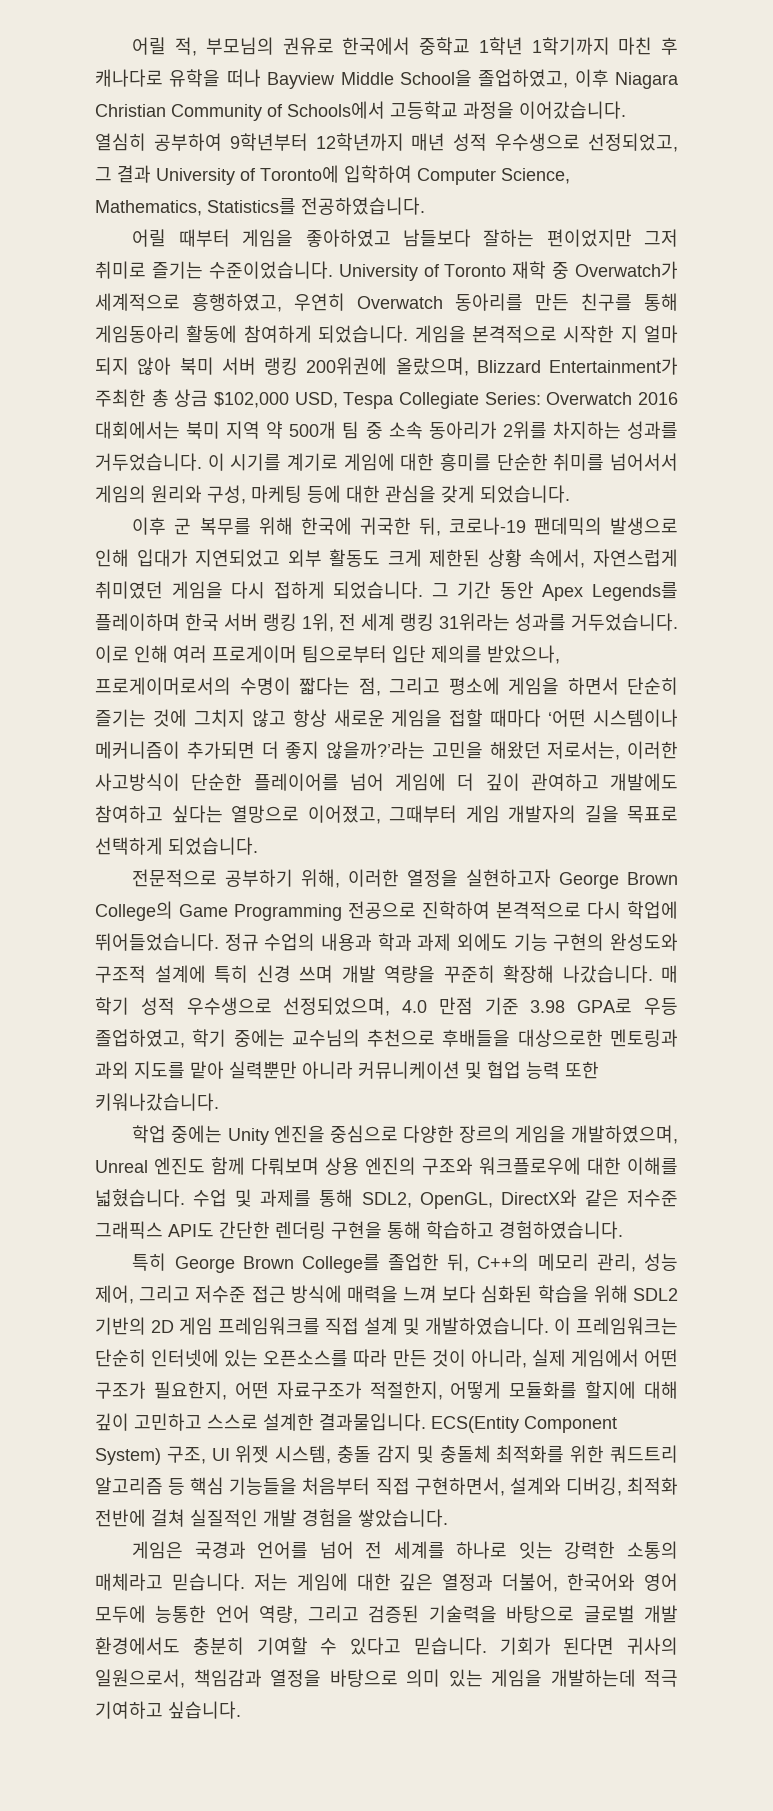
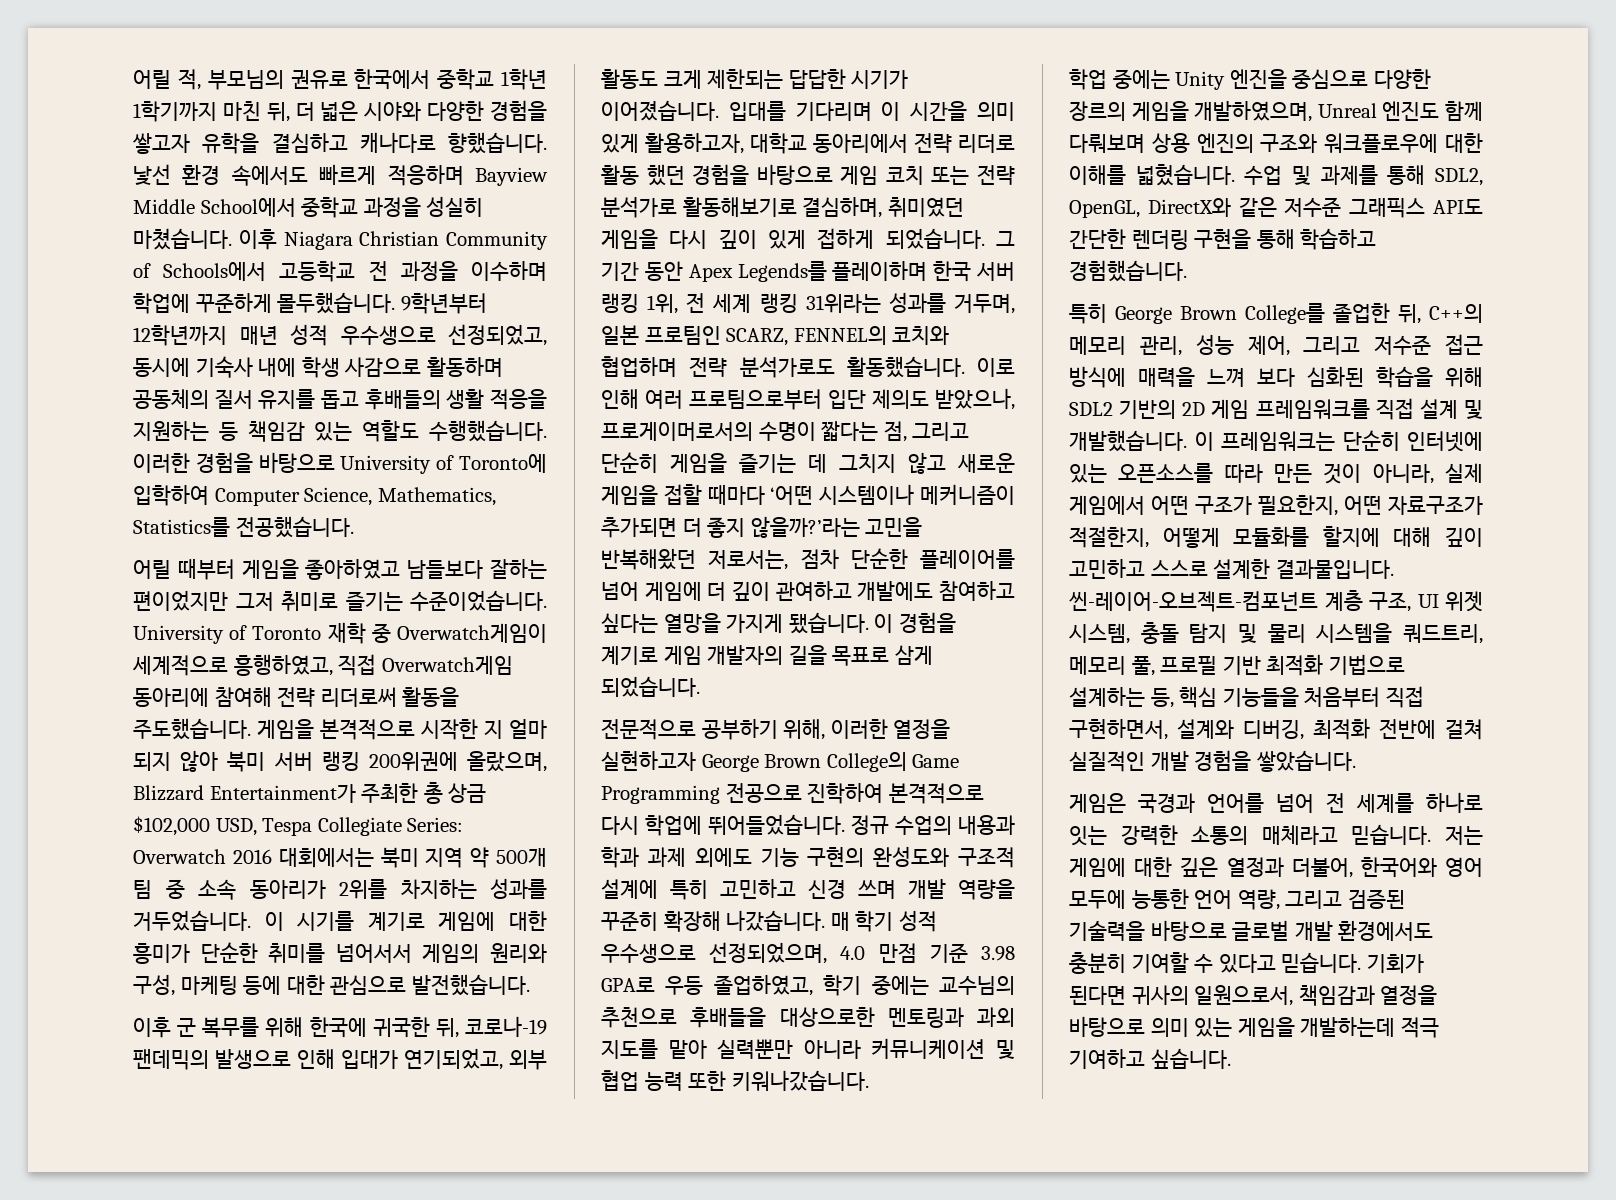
[660,37,678,55] [95,69,569,89] 후 캐나다로 유학을 떠나 Bayview Middle School을 졸업하였고, -> [266,100,547,122] [133,132,547,154] [133,164,548,186] [133,196,484,218] [133,228,232,250] 뒤, 더 넓은 시야와 다양한 경험을 쌓고자 유학을 결심하고 캐나다로 향했습니다. 낯선 환경 속에서도 빠르게 적응하며 Bayview Middle School에서 중학교 과정을 성실히 마쳤습니다.
[463,101,626,119] [95,133,222,151] 과정을 이어갔습니다. 열심히 공부하여 -> [368,261,547,281] [133,292,396,314] 전 과정을 이수하며 학업에 꾸준하게 몰두했습니다.
[95,165,151,183] 그 결과 -> [133,356,503,378] [133,389,547,410] [133,420,547,442] [133,452,335,473] 동시에 기숙사 내에 학생 사감으로 활동하며 공동체의 질서 유지를 돕고 후배들의 생활 적응을 지원하는 등 책임감 있는 역할도 수행했습니다. 이러한 경험을 바탕으로
[301,197,425,215] 전공하였습니다. -> [235,516,354,538] 전공했습니다.
[575,261,678,279] Overwatch가 -> [396,623,547,643] Overwatch게임이
[294,293,678,311] [95,325,409,343] 우연히 Overwatch 동아리를 만든 친구를 통해 게임동아리 활동에 참여하게 되었습니다. -> [338,654,513,676] [133,687,460,707] [133,718,251,740] 직접 Overwatch게임 동아리에 참여해 전략 리더로써 활동을 주도했습니다.
[440,453,491,471] 흥미를 -> [133,943,190,964] 흥미가
[385,485,570,503] 관심을 갖게 되었습니다. -> [330,974,530,996] 관심으로 발전했습니다.
[195,549,281,567] 지연되었고 -> [404,1048,503,1070] 연기되었고,
[429,549,678,568] 제한된 상황 속에서, 자연스럽게 -> [707,69,909,89] [601,100,1015,121] [601,133,1015,154] [601,164,1015,186] [601,197,883,218] 제한되는 답답한 시기가 이어졌습니다. 입대를 기다리며 이 시간을 의미 있게 활용하고자, 대학교 동아리에서 전략 리더로 활동 했던 경험을 바탕으로 게임 코치 또는 전략 분석가로 활동해보기로 결심하며,
(266, 590) none -> [718,229,806,249] 깊이 있게
[571,613,678,631] [95,645,482,663] 거두었습니다. 이로 인해 여러 프로게이머 팀으로부터 입단 제의를 -> [954,294,1015,314] [601,325,950,346] [601,356,1015,378] [601,389,929,410] 거두며, 일본 프로팀인 SCARZ, FENNEL의 코치와 협업하며 전략 분석가로도 활동했습니다. 이로 인해 여러 프로팀으로부터 입단 제의도
[448,677,678,695] [95,709,187,727] 평소에 게임을 하면서 단순히 즐기는 것에 -> [601,452,827,473] 단순히 게임을 즐기는 데
[292,709,327,727] 항상 -> (946, 463) none
[489,741,678,760] [95,773,180,791] 해왔던 저로서는, 이러한 사고방식이 -> [601,548,839,570] 반복해왔던 저로서는, 점차
[231,805,457,824] 열망으로 이어졌고, 그때부터 -> [663,612,956,634] [601,646,658,665] 열망을 가지게 됐습니다. 이 경험을 계기로
[95,837,163,855] 선택하게 -> [894,645,933,665] 삼게
(248, 974) none -> [720,879,796,899] 고민하고
[499,1221,623,1239] 경험하였습니다. -> [1069,260,1187,282] 경험했습니다.
[425,1317,549,1335] 개발하였습니다. -> [1069,430,1187,452] 개발했습니다.
[431,1416,617,1433] [95,1448,161,1465] ECS(Entity Component System) -> [1069,590,1363,612] 씬-레이어-오브젝트-컴포넌트 계층
[376,1445,678,1463] [95,1477,186,1495] 감지 및 충돌체 최적화를 위한 쿼드트리 알고리즘 등 -> [1189,623,1483,644] [1069,654,1405,676] [1069,687,1174,708] 탐지 및 물리 시스템을 쿼드트리, 메모리 풀, 프로필 기반 최적화 기법으로 설계하는 등,

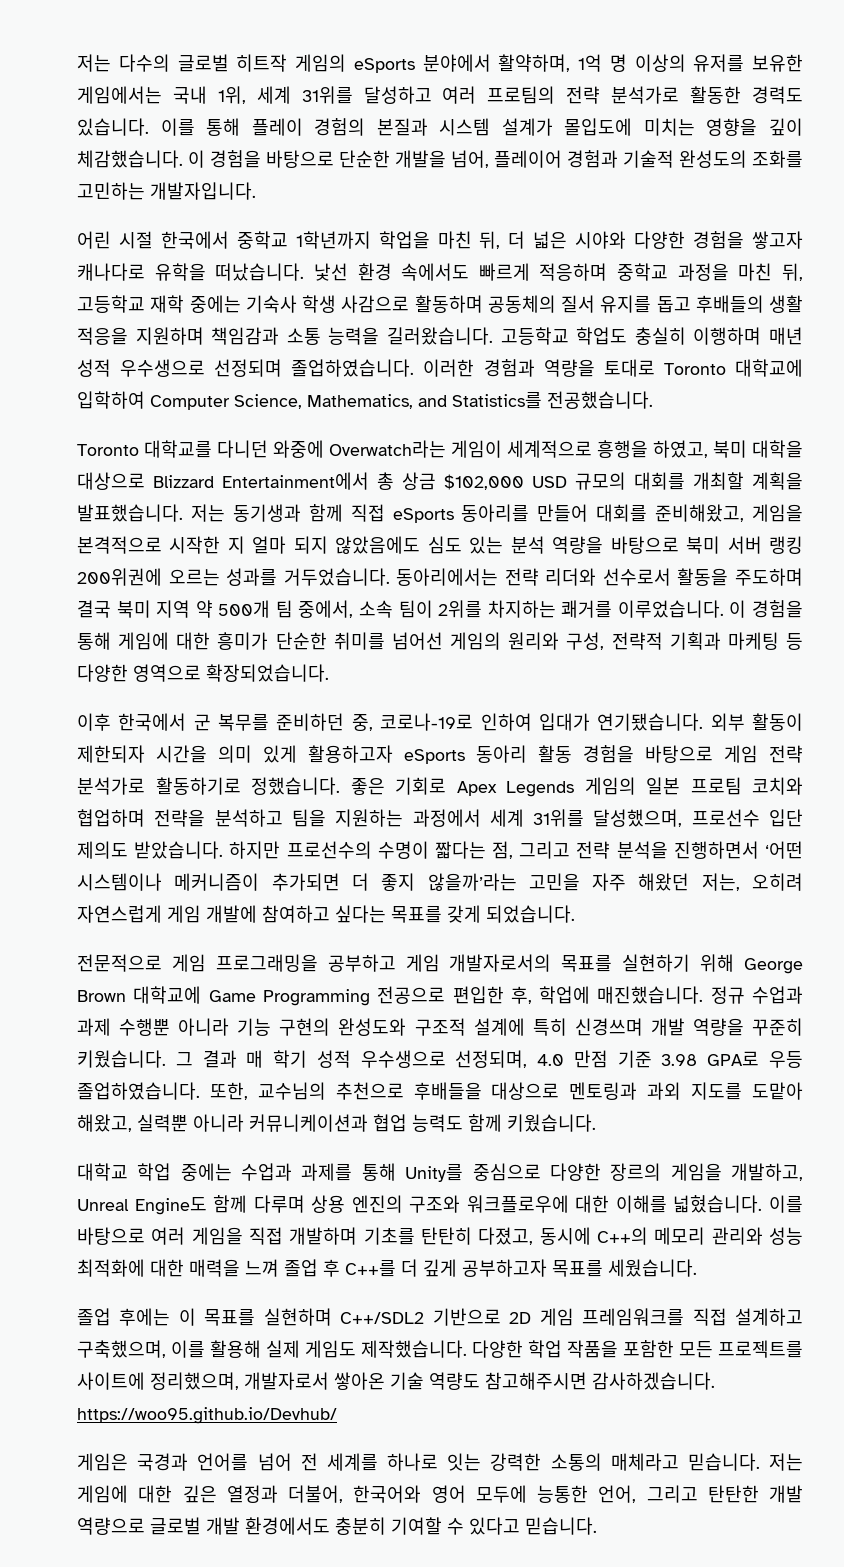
[133,69,547,90] [133,101,217,122] 어릴 적, 부모님의 권유로 한국에서 중학교 1학년 1학기까지 -> [77,54,803,73] [77,86,803,104] [77,118,803,136] [77,150,803,168] [77,182,256,200] [77,231,430,249] 저는 다수의 글로벌 히트작 게임의 eSports 분야에서 활약하며, 1억 명 이상의 유저를 보유한 게임에서는 국내 1위, 세계 31위를 달성하고 여러 프로팀의 전략 분석가로 활동한 경력도 있습니다. 이를 통해 플레이 경험의 본질과 시스템 설계가 몰입도에 미치는 영향을 깊이 체감했습니다. 이 경험을 바탕으로 단순한 개발을 넘어, 플레이어 경험과 기술적 완성도의 조화를 고민하는 개발자입니다. // 어린 시절 한국에서 중학교 1학년까지 학업을
[202,132,547,154] 유학을 결심하고 캐나다로 향했습니다. -> [77,263,305,281] 캐나다로 유학을 떠났습니다.
[475,167,548,186] [133,196,484,218] [133,228,548,250] [133,261,547,282] [133,292,487,314] [133,324,547,346] [133,356,297,378] Bayview Middle School에서 중학교 과정을 성실히 마쳤습니다. 이후 Niagara Christian Community of Schools에서 고등학교 전 과정을 이수하며 학업에 꾸준하게 몰두했습니다. 9학년부터 12학년까지 매년 성적 우수생으로 선정되었고, 동시에 기숙사 내에 -> [617,263,803,281] [77,295,297,313] 중학교 과정을 마친 뒤, 고등학교 재학 중에는 기숙사
[133,420,547,442] [133,452,547,474] 지원하는 등 책임감 있는 역할도 수행했습니다. 이러한 경험을 바탕으로 University of Toronto에 -> [135,327,804,345] [77,359,803,377] 지원하며 책임감과 소통 능력을 길러왔습니다. 고등학교 학업도 충실히 이행하며 매년 성적 우수생으로 선정되며 졸업하였습니다. 이러한 경험과 역량을 토대로 Toronto 대학교에
(496, 496) none -> [418,395,447,407] and
[133,558,547,580] [133,590,547,611] [133,622,547,644] [132,654,513,676] [133,687,460,707] [133,718,251,740] 어릴 때부터 게임을 좋아하였고 남들보다 잘하는 편이었지만 그저 취미로 즐기는 수준이었습니다. University of Toronto 재학 중 Overwatch게임이 세계적으로 흥행하였고, 직접 Overwatch게임 동아리에 참여해 전략 리더로써 활동을 주도했습니다. -> [77,440,803,458] [77,472,803,490] [77,504,745,523] Toronto 대학교를 다니던 와중에 Overwatch라는 게임이 세계적으로 흥행을 하였고, 북미 대학을 대상으로 Blizzard Entertainment에서 총 상금 $102,000 USD 규모의 대회를 개최할 계획을 발표했습니다. 저는 동기생과 함께 직접 eSports 동아리를 만들어 대회를 준비해왔고,
[180,750,547,772] [133,782,487,804] [133,816,464,836] [133,848,374,868] 않아 북미 서버 랭킹 200위권에 올랐으며, Blizzard Entertainment가 주최한 총 상금 $102,000 USD, Tespa Collegiate Series: Overwatch 2016 대회에서는 -> [335,536,803,554] [77,568,803,586] [77,600,111,618] 않았음에도 심도 있는 분석 역량을 바탕으로 북미 서버 랭킹 200위권에 오르는 성과를 거두었습니다. 동아리에서는 전략 리더와 선수로서 활동을 주도하며 결국
[165,878,547,900] [133,910,425,931] 중 소속 동아리가 2위를 차지하는 성과를 거두었습니다. 이 시기를 계기로 -> [298,600,803,618] [77,632,111,650] 중에서, 소속 팀이 2위를 차지하는 쾌거를 이루었습니다. 이 경험을 통해
[335,944,412,963] 넘어서서 -> [391,632,443,650] 넘어선
[180,974,530,996] [133,1017,171,1038] 마케팅 등에 대한 관심으로 발전했습니다. // 이후 -> [611,632,803,650] [77,664,329,682] [77,713,187,731] 전략적 기획과 마케팅 등 다양한 영역으로 확장되었습니다. // 이후 한국에서
[265,1016,547,1038] [133,1048,547,1070] [601,69,909,89] [601,100,1015,121] [601,133,1015,154] [601,164,1015,186] [601,197,964,218] [601,228,1015,249] [601,261,1015,282] [601,292,1015,314] [601,325,950,346] [601,356,1015,378] [601,388,1015,410] [601,421,970,442] [601,452,1015,474] [601,484,765,505] 위해 한국에 귀국한 뒤, 코로나-19 팬데믹의 발생으로 인해 입대가 연기되었고, 외부 활동도 크게 제한되는 답답한 시기가 이어졌습니다. 입대를 기다리며 이 시간을 의미 있게 활용하고자, 대학교 동아리에서 전략 리더로 활동 했던 경험을 바탕으로 게임 코치 또는 전략 분석가로 활동해보기로 결심하며, 취미였던 게임을 다시 깊이 있게 접하게 되었습니다. 그 기간 동안 Apex Legends를 플레이하며 한국 서버 랭킹 1위, 전 세계 랭킹 31위라는 성과를 거두며, 일본 프로팀인 SCARZ, FENNEL의 코치와 협업하며 전략 분석가로도 활동했습니다. 이로 인해 여러 프로팀으로부터 입단 제의도 받았으나, 프로게이머로서의 수명이 짧다는 점, 그리고 단순히 게임을 즐기는 데 그치지 않고 새로운 게임을 접할 때마다 -> [276,713,804,731] [77,745,803,764] [77,777,803,797] [77,809,803,827] [77,841,759,859] 준비하던 중, 코로나-19로 인하여 입대가 연기됐습니다. 외부 활동이 제한되자 시간을 의미 있게 활용하고자 eSports 동아리 활동 경험을 바탕으로 게임 전략 분석가로 활동하기로 정했습니다. 좋은 기회로 Apex Legends 게임의 일본 프로팀 코치와 협업하며 전략을 분석하고 팀을 지원하는 과정에서 세계 31위를 달성했으며, 프로선수 입단 제의도 받았습니다. 하지만 프로선수의 수명이 짧다는 점, 그리고 전략 분석을 진행하면서
[750,516,923,538] [601,548,1015,570] [601,581,1015,601] [601,612,956,634] [601,645,933,666] [601,676,700,697] [601,719,951,740] [601,751,907,772] 않을까?’라는 고민을 반복해왔던 저로서는, 점차 단순한 플레이어를 넘어 게임에 더 깊이 관여하고 개발에도 참여하고 싶다는 열망을 가지게 됐습니다. 이 경험을 계기로 게임 개발자의 길을 목표로 삼게 되었습니다. // 전문적으로 공부하기 위해, 이러한 열정을 실현하고자 George Brown College의 -> [427,873,803,891] [77,905,575,923] [77,954,804,974] [77,986,202,1004] 않을까’라는 고민을 자주 해왔던 저는, 오히려 자연스럽게 게임 개발에 참여하고 싶다는 목표를 갖게 되었습니다. // 전문적으로 게임 프로그래밍을 공부하고 게임 개발자로서의 목표를 실현하기 위해 George Brown 대학교에
[807,783,984,804] [601,814,1015,836] [601,847,752,868] 진학하여 본격적으로 다시 학업에 뛰어들었습니다. 정규 수업의 내용과 학과 과제 외에도 -> [452,986,803,1004] [77,1018,230,1036] 편입한 후, 학업에 매진했습니다. 정규 수업과 과제 수행뿐 아니라
[720,879,1015,900] [601,910,826,932] 고민하고 신경 쓰며 개발 역량을 꾸준히 확장해 나갔습니다. -> [574,1018,804,1036] [77,1050,237,1068] 신경쓰며 개발 역량을 꾸준히 키웠습니다. 그 결과
[709,942,828,964] 선정되었으며, -> [455,1050,528,1068] 선정되며,
[713,975,929,996] 졸업하였고, 학기 중에는 -> [77,1082,248,1100] 졸업하였습니다. 또한,
[779,1007,875,1027] 대상으로한 -> [491,1082,560,1100] 대상으로
[668,1038,1015,1059] [601,1070,869,1091] [1069,69,1431,90] [1069,101,1483,122] [1069,134,1145,153] 맡아 실력뿐만 아니라 커뮤니케이션 및 협업 능력 또한 키워나갔습니다. // 학업 중에는 Unity 엔진을 중심으로 다양한 장르의 게임을 개발하였으며, Unreal 엔진도 함께 다뤄보며 -> [752,1082,804,1100] [77,1114,596,1132] [77,1163,804,1182] [77,1195,305,1215] 도맡아 해왔고, 실력뿐 아니라 커뮤니케이션과 협업 능력도 함께 키웠습니다. // 대학교 학업 중에는 수업과 과제를 통해 Unity를 중심으로 다양한 장르의 게임을 개발하고, Unreal Engine도 함께 다루며
[1244,165,1483,186] [1069,197,1483,218] [1069,228,1377,250] [1069,260,1187,282] [1069,303,1483,324] [1069,334,1483,356] [1069,366,1483,388] [1069,398,1483,420] [1069,430,1483,452] [1069,463,1483,484] [1069,495,1483,516] [1069,526,1483,548] [1069,559,1394,579] [1069,590,1483,612] [1069,622,1483,644] [1069,654,1405,676] [1069,686,1424,708] [1069,718,1483,740] [1069,750,1356,772] 수업 및 과제를 통해 SDL2, OpenGL, DirectX와 같은 저수준 그래픽스 API도 간단한 렌더링 구현을 통해 학습하고 경험했습니다. // 특히 George Brown College를 졸업한 뒤, C++의 메모리 관리, 성능 제어, 그리고 저수준 접근 방식에 매력을 느껴 보다 심화된 학습을 위해 SDL2 기반의 2D 게임 프레임워크를 직접 설계 및 개발했습니다. 이 프레임워크는 단순히 인터넷에 있는 오픈소스를 따라 만든 것이 아니라, 실제 게임에서 어떤 구조가 필요한지, 어떤 자료구조가 적절한지, 어떻게 모듈화를 할지에 대해 깊이 고민하고 스스로 설계한 결과물입니다. 씬-레이어-오브젝트-컴포넌트 계층 구조, UI 위젯 시스템, 충돌 탐지 및 물리 시스템을 쿼드트리, 메모리 풀, 프로필 기반 최적화 기법으로 설계하는 등, 핵심 기능들을 처음부터 직접 구현하면서, 설계와 디버깅, 최적화 전반에 걸쳐 실질적인 개발 경험을 쌓았습니다. -> [768,1195,803,1213] [77,1227,804,1245] [77,1259,697,1277] [77,1308,803,1326] [77,1340,803,1358] [77,1372,715,1390] [77,1407,337,1424] 이를 바탕으로 여러 게임을 직접 개발하며 기초를 탄탄히 다졌고, 동시에 C++의 메모리 관리와 성능 최적화에 대한 매력을 느껴 졸업 후 C++를 더 깊게 공부하고자 목표를 세웠습니다. // 졸업 후에는 이 목표를 실현하며 C++/SDL2 기반으로 2D 게임 프레임워크를 직접 설계하고 구축했으며, 이를 활용해 실제 게임도 제작했습니다. 다양한 학업 작품을 포함한 모든 프로젝트를 사이트에 정리했으며, 개발자로서 쌓아온 기술 역량도 참고해주시면 감사하겠습니다. https://woo95.github.io/Devhub/
[1194,889,1405,910] [1069,920,1227,941] 언어 역량, 그리고 검증된 기술력을 바탕으로 -> [598,1485,803,1503] [77,1517,145,1535] 언어, 그리고 탄탄한 개발 역량으로
[1366,954,1424,974] [1069,985,1438,1006] [1069,1016,1439,1038] [1069,1048,1231,1069] 기회가 된다면 귀사의 일원으로서, 책임감과 열정을 바탕으로 의미 있는 게임을 개발하는데 적극 기여하고 싶습니다. -> (597, 1526) none

